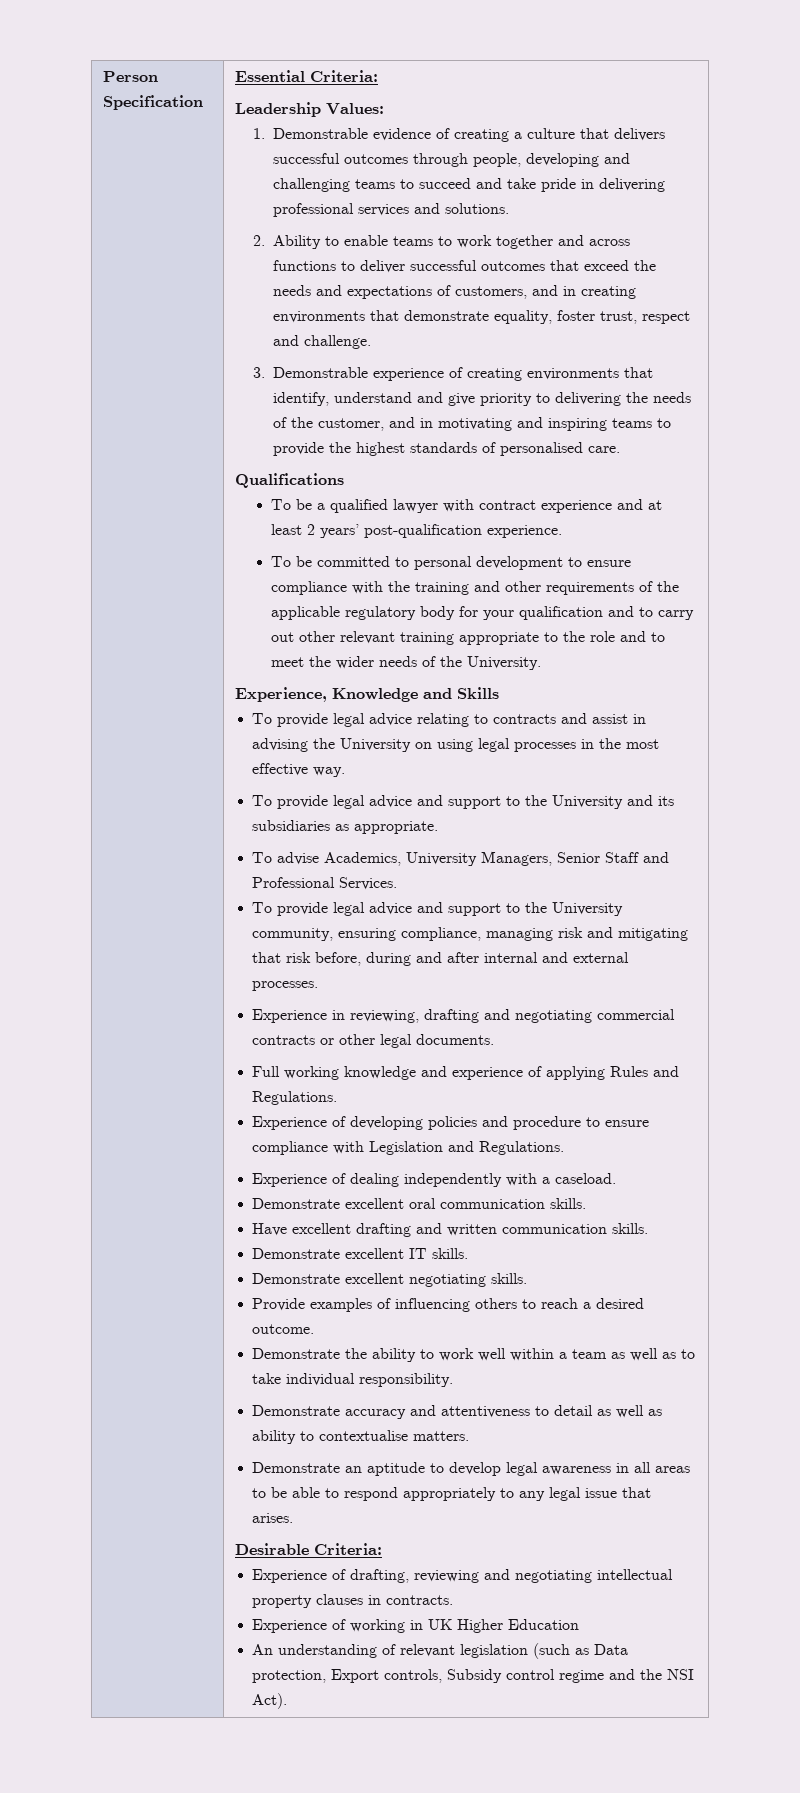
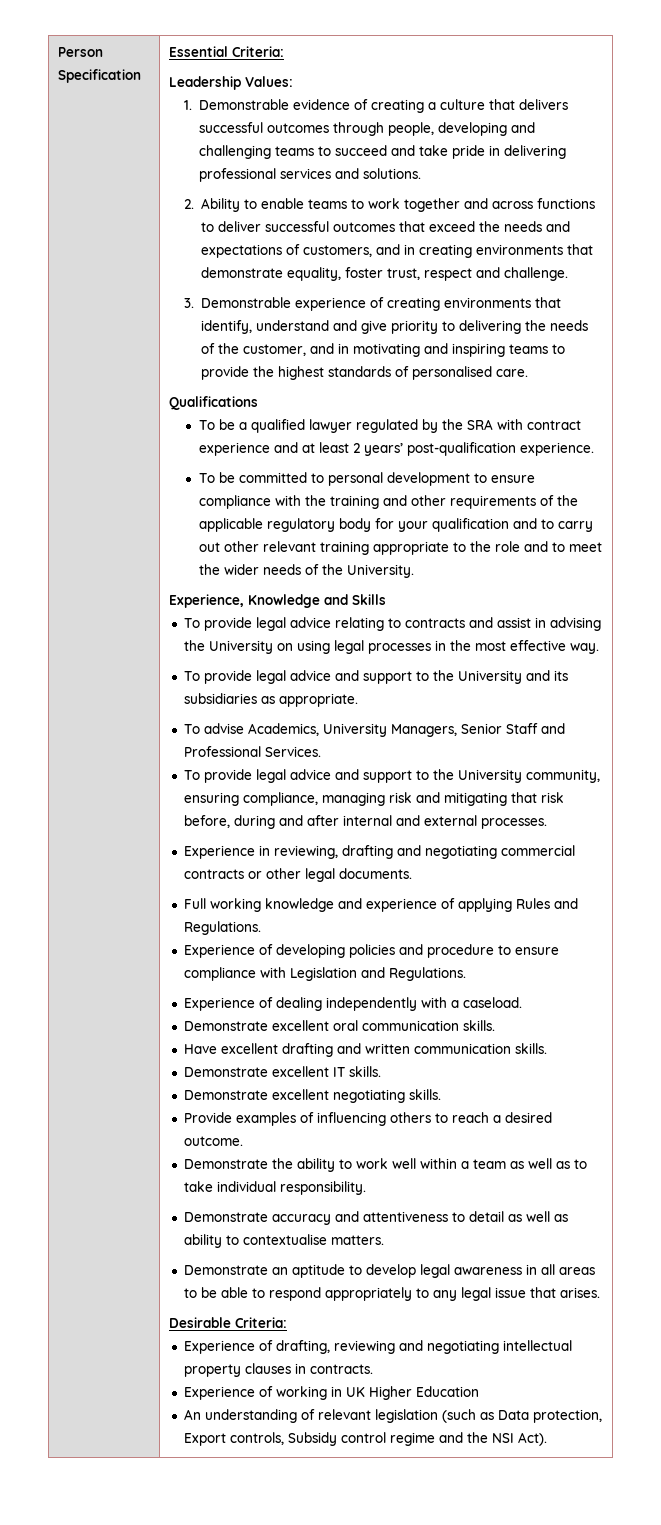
(438, 506) none -> [355,419,493,433] regulated by the SRA

